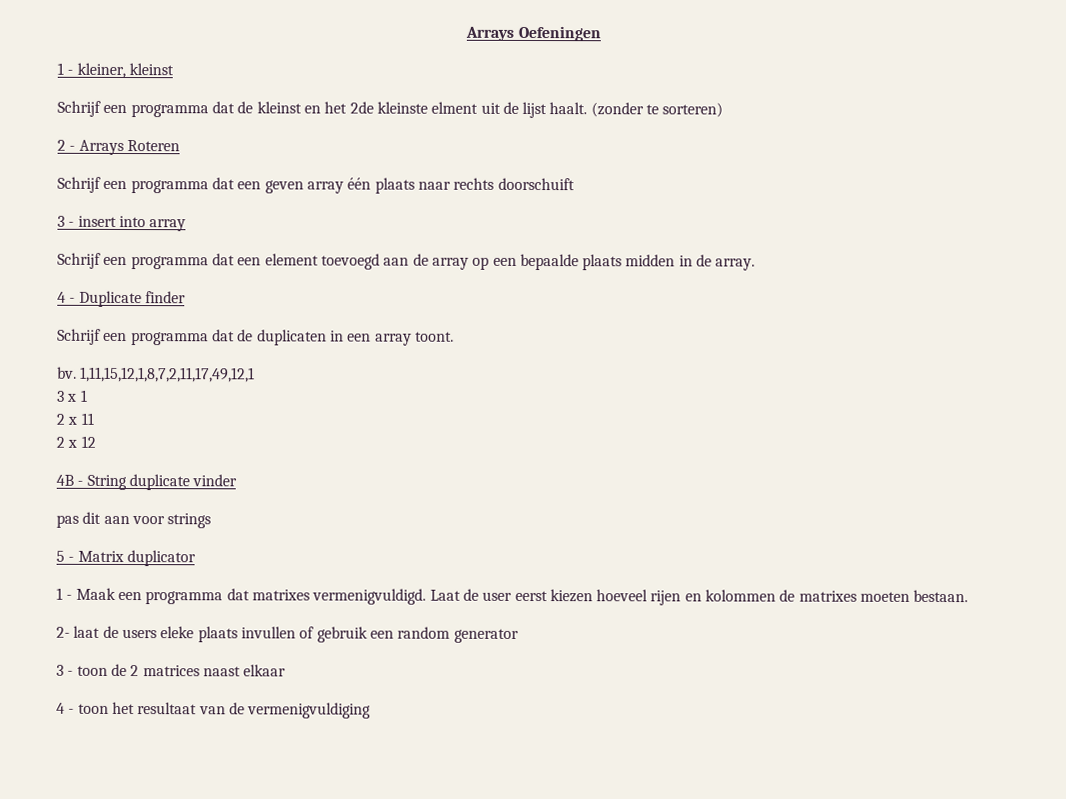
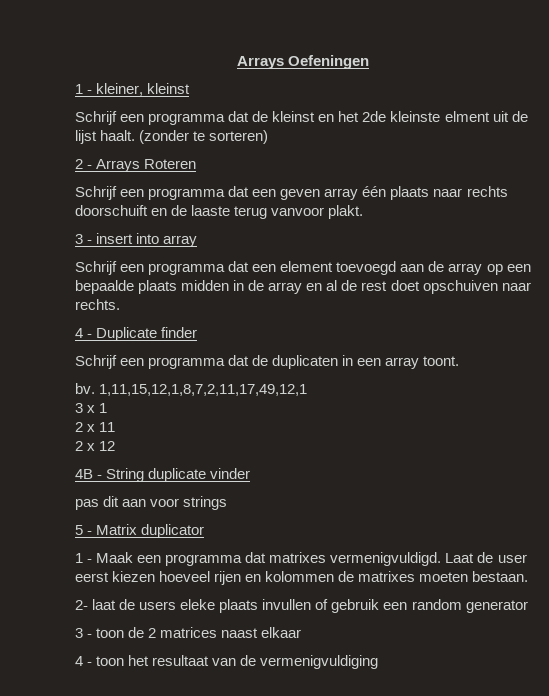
(575, 184) none -> [151,205,364,219] en de laaste terug vanvoor plakt.
[715,258,756,271] array. -> [268,280,531,294] [75,299,120,310] array en al de rest doet opschuiven naar rechts.

